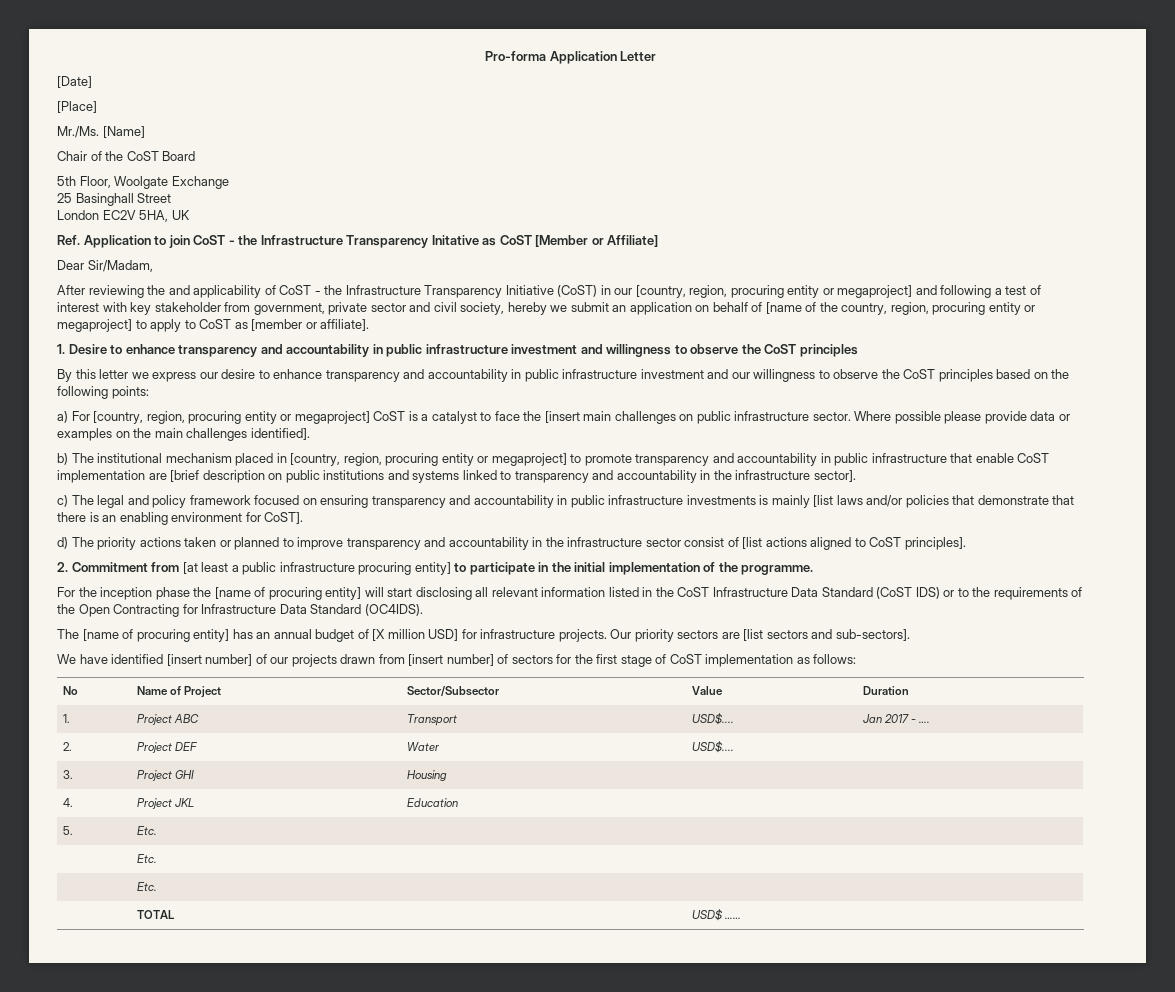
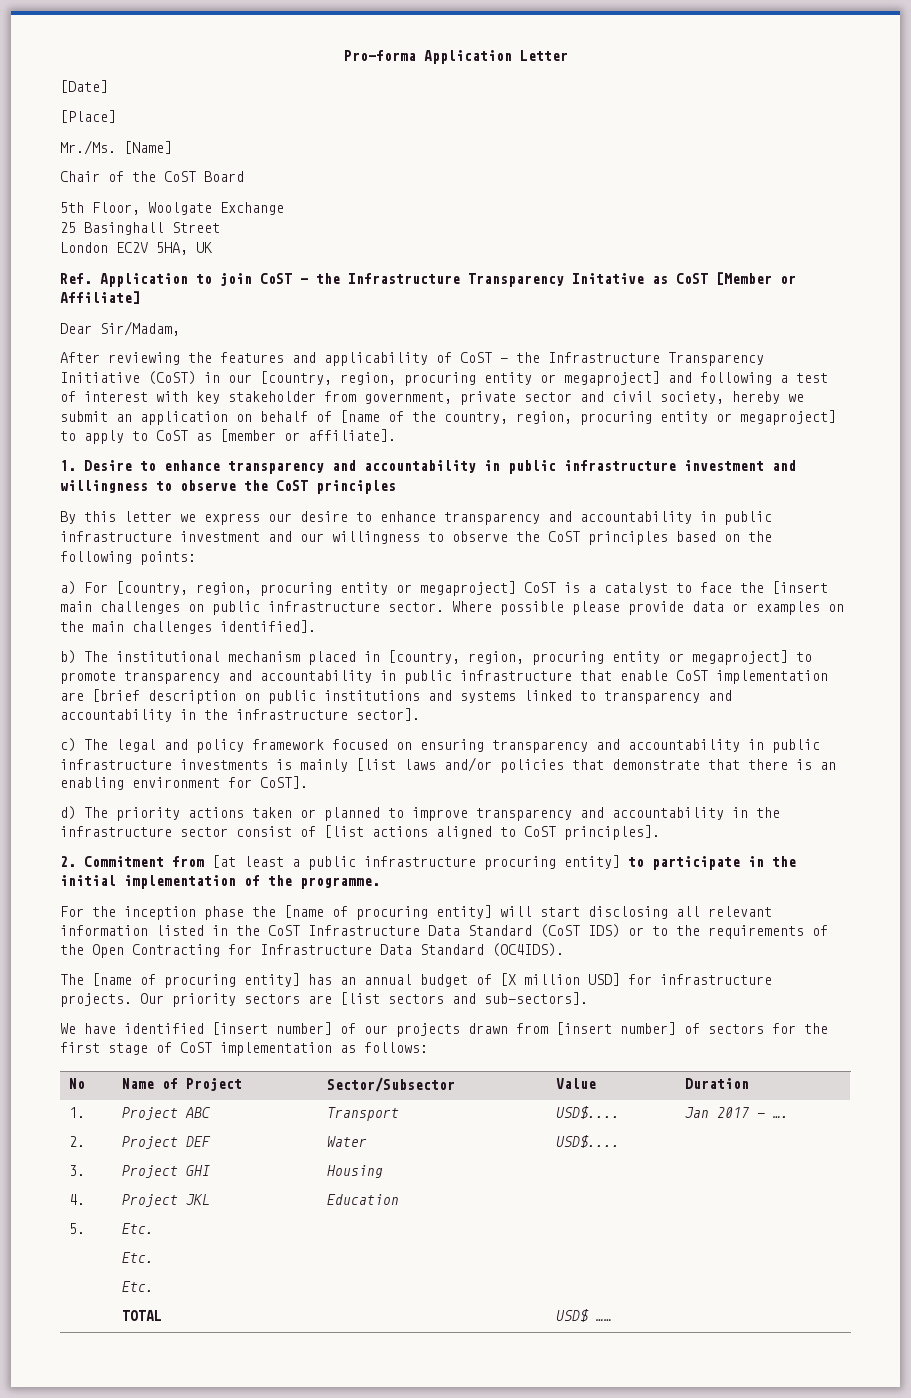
(166, 290) none -> [220,352,284,363] features

